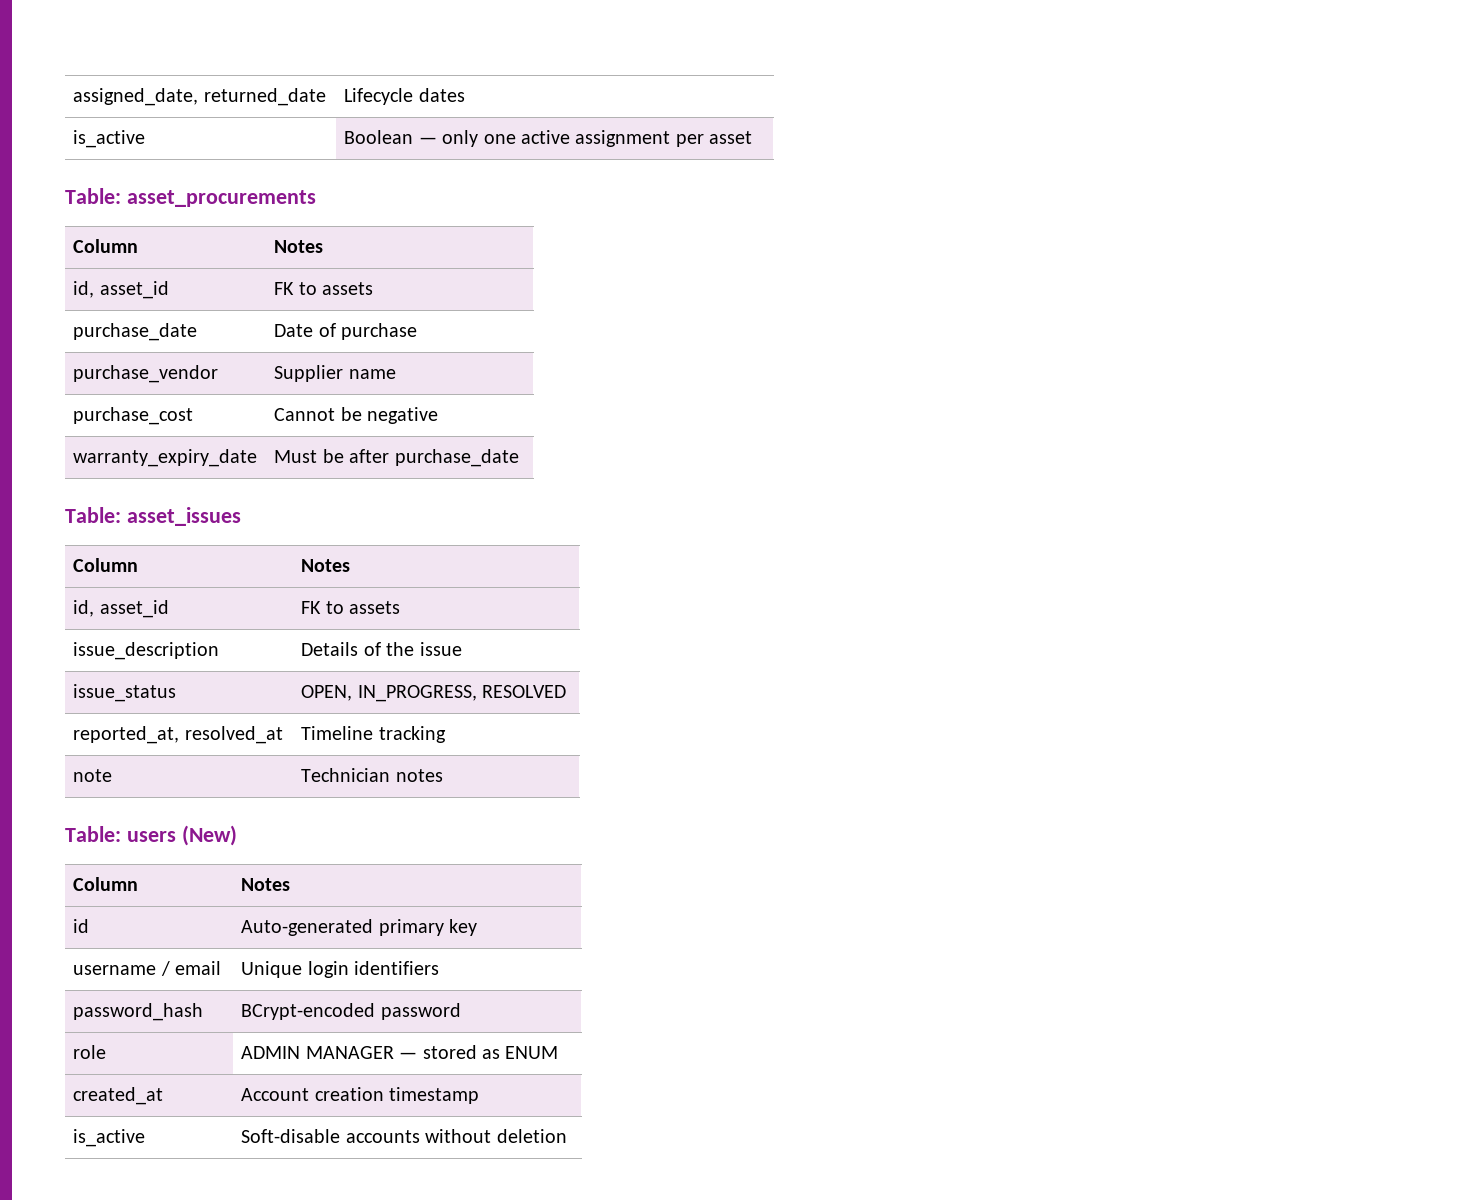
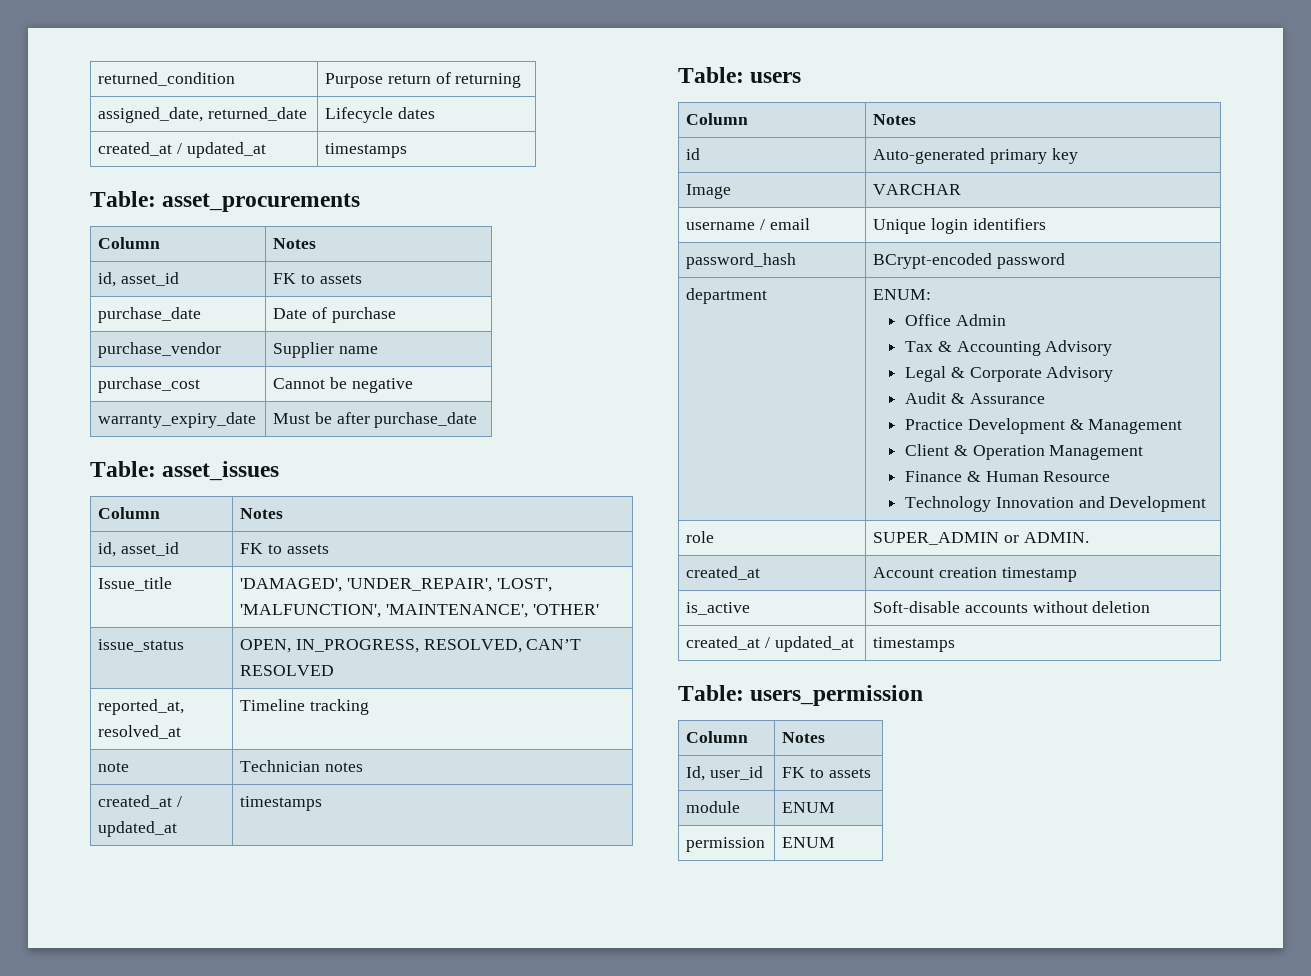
(73, 97) none -> [98,72,236,86] [325,72,522,88] returned_condition | Purpose return of returning //
[73,130,146,148] [344,130,753,147] is_active | Boolean — only one active assignment per asset -> [98,142,266,158] [325,143,408,158] created_at / updated_at | timestamps
[73,642,220,660] [301,642,462,656] issue_description | Details of the issue -> [98,577,173,591] [240,578,552,592] [240,604,599,618] Issue_title | 'DAMAGED', 'UNDER_REPAIR', 'LOST', 'MALFUNCTION', 'MAINTENANCE', 'OTHER'
(477, 693) none -> [423,639,582,653] RESOLVED, CAN’T
(443, 775) none -> [98,795,182,809] [98,821,178,837] [240,796,323,811] // created_at / updated_at | timestamps
[181,825,237,846] (New) -> (802, 77) none
(478, 927) none -> [686,184,732,199] [873,184,962,195] // Image | VARCHAR
[73,1045,107,1059] [241,1045,559,1059] role | ADMIN MANAGER — stored as ENUM -> [686,288,768,304] [873,289,932,300] [905,314,1006,326] [905,340,1113,356] [905,366,1114,382] [905,392,1045,404] [905,418,1183,434] [905,444,1144,460] [905,471,1111,482] [905,496,1207,512] [686,531,715,543] [873,532,1089,545] department | ENUM: // Office Admin // Tax & Accounting Advisory // Legal & Corporate Advisory // Audit & Assurance // Practice Development & Management // Client & Operation Management // Finance & Human Resource // Technology Innovation and Development // role | SUPER_ADMIN or ADMIN.
(567, 1136) none -> [686,636,854,652] [873,637,956,652] [678,685,924,706] [686,731,749,743] [782,732,826,743] [686,766,763,781] [782,767,871,778] [686,801,741,813] [782,802,836,813] [686,837,766,852] [782,837,836,848] // created_at / updated_at | timestamps // Table: users_permission // Column | Notes // Id, user_id | FK to assets // module | ENUM // permission | ENUM

